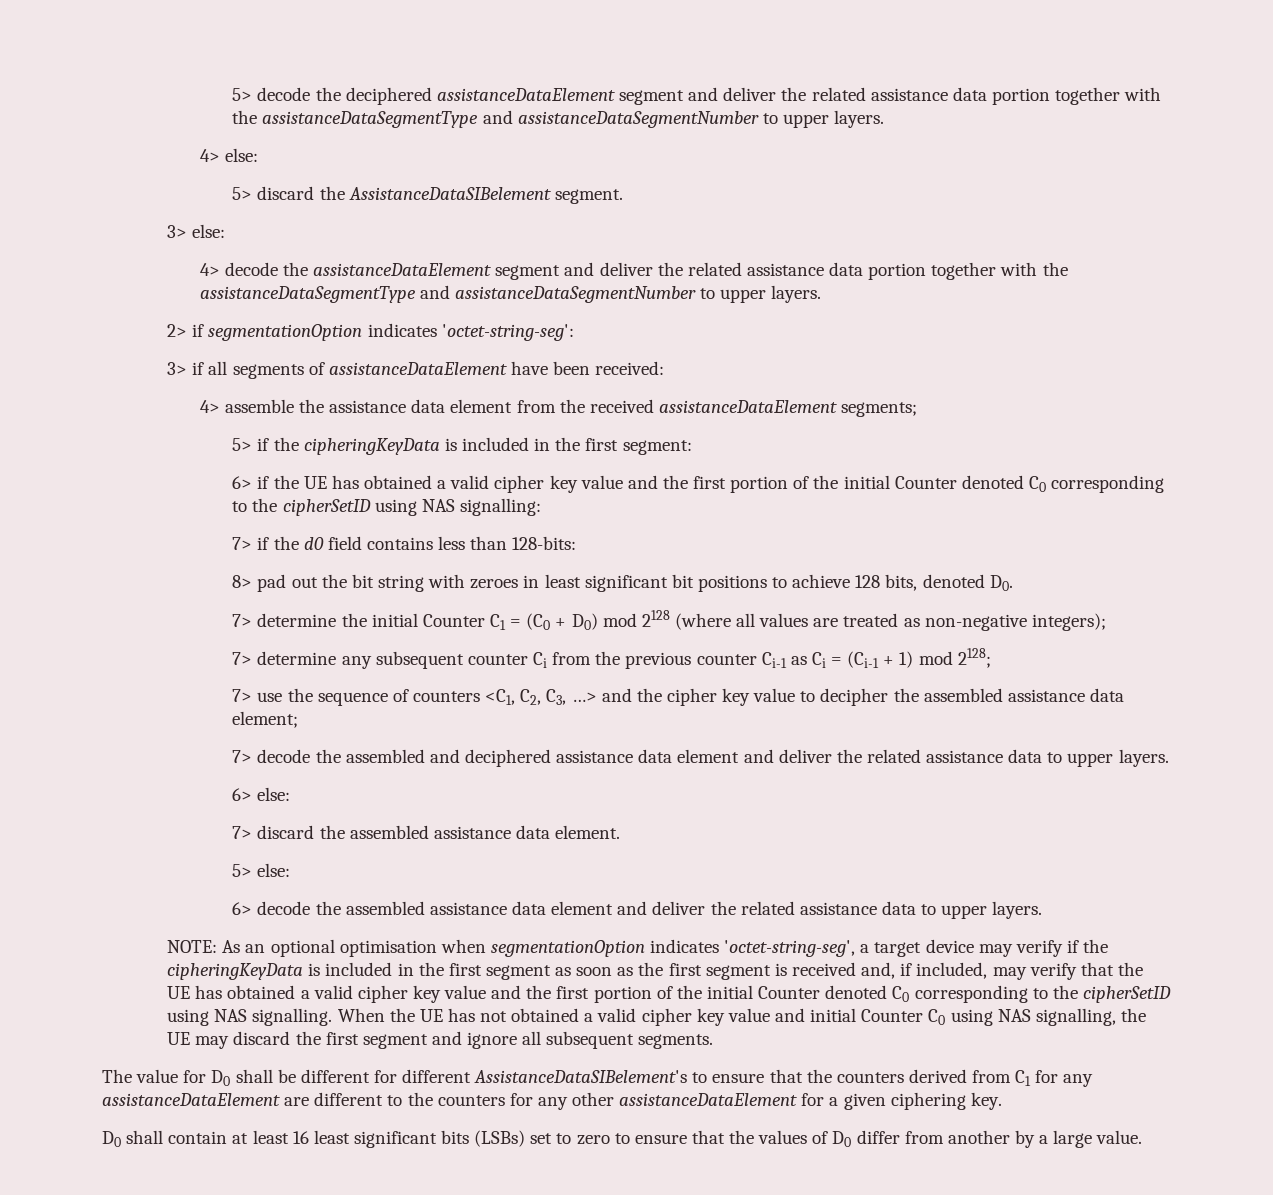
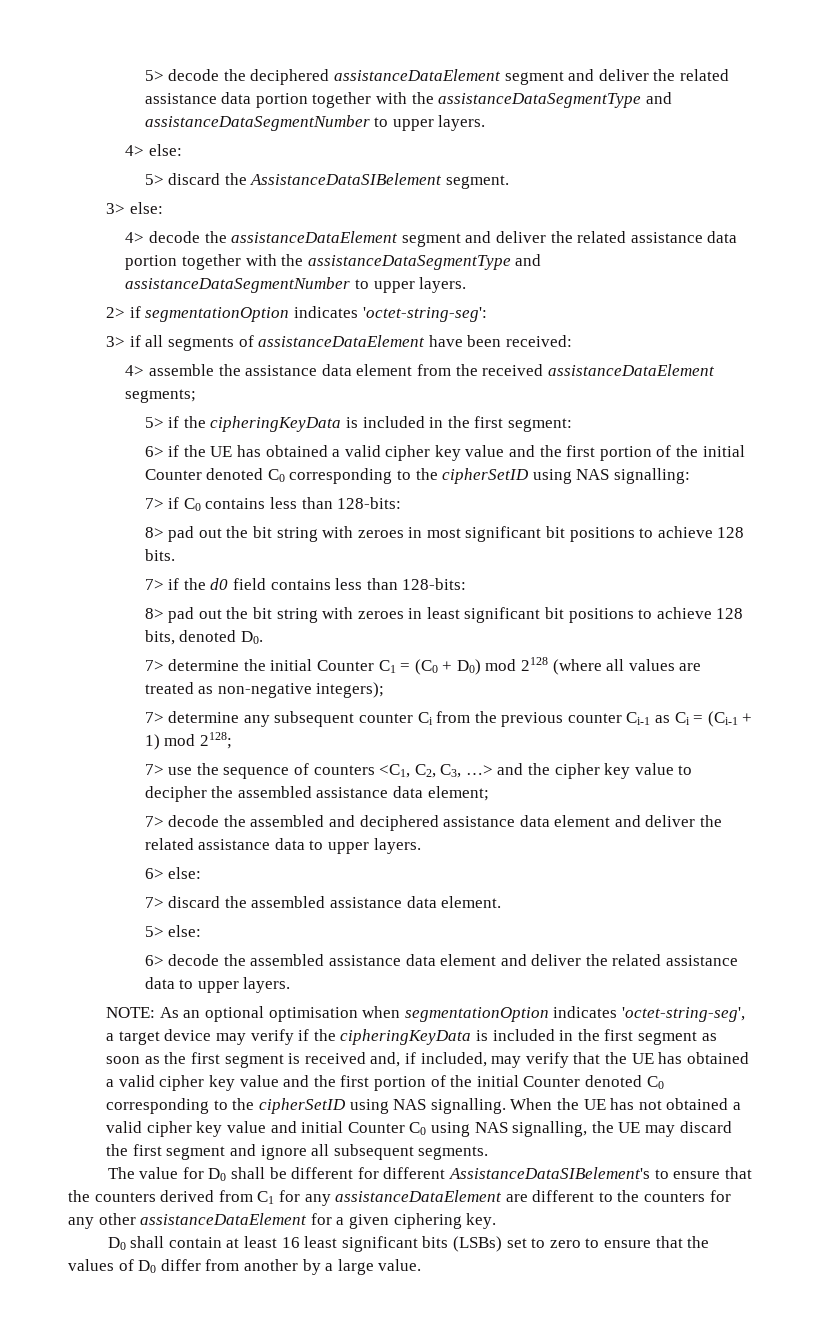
(541, 507) none -> [144,497,402,511] [144,526,745,542] [144,549,175,561] // 7> if C0 contains less than 128-bits: // 8> pad out the bit string with zeroes in most significant bit positions to achieve 128 bits.

